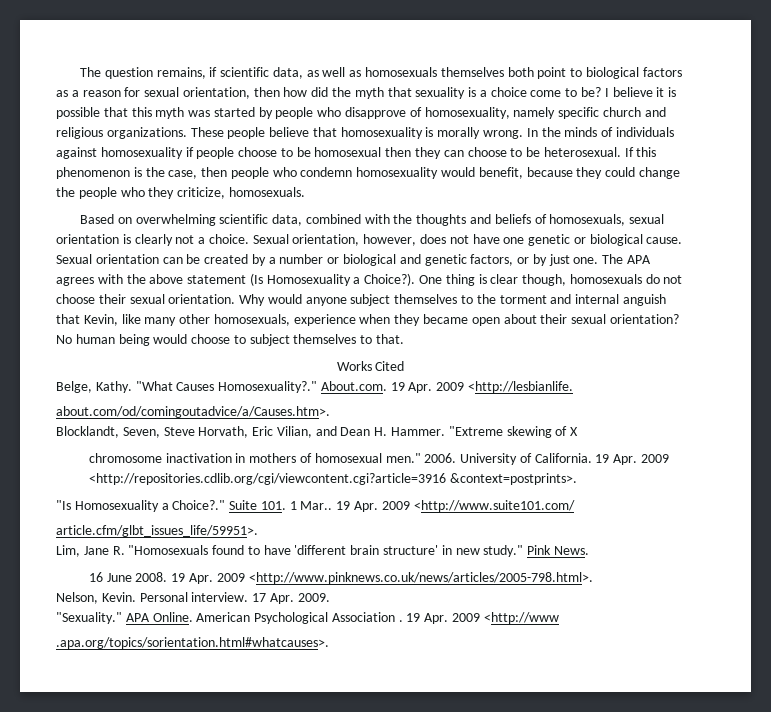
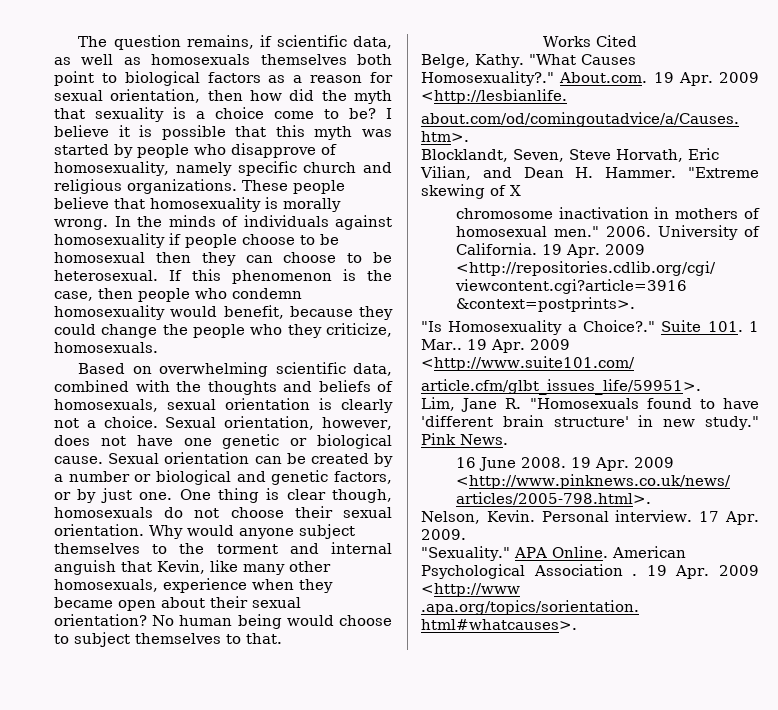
[602,254,652,264] [56,273,416,286] The APA agrees with the above statement (Is Homosexuality a Choice?). -> (173, 496) none

